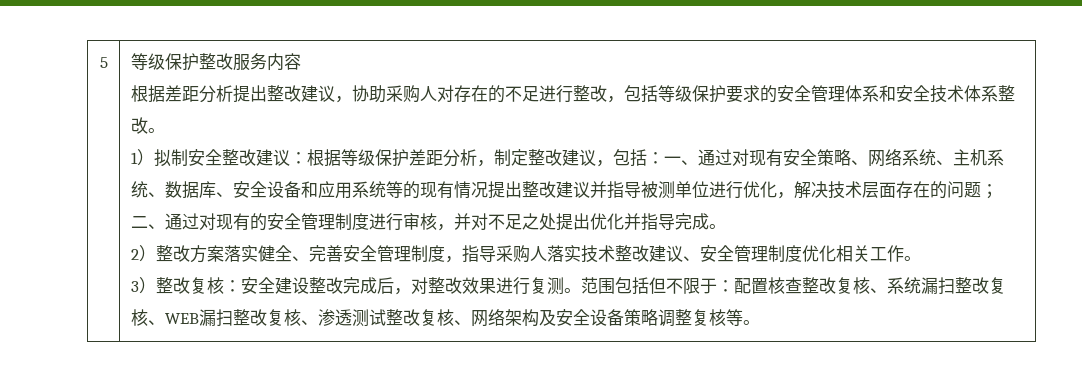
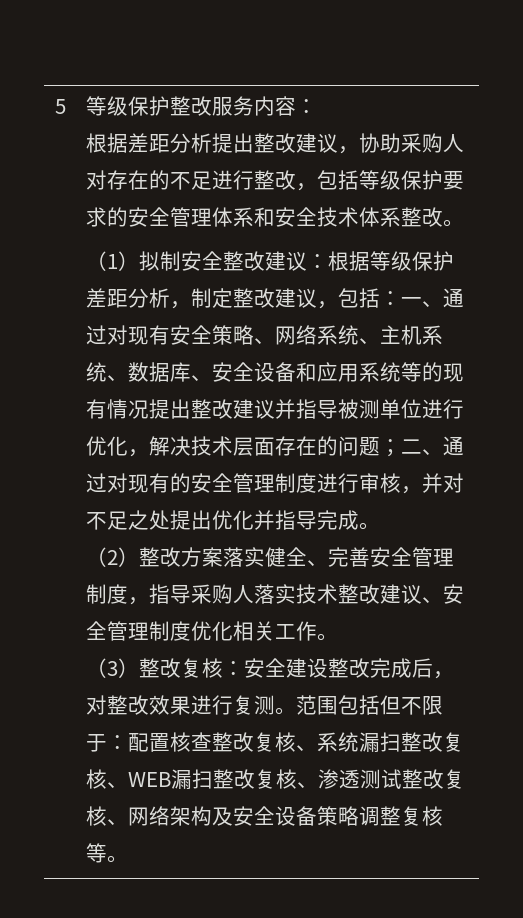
(301, 61) none -> [296,99,318,114] ：
(165, 130) none -> [86,251,108,271] （
(726, 226) none -> [86,547,108,567] （
(921, 258) none -> [86,658,108,678] （

